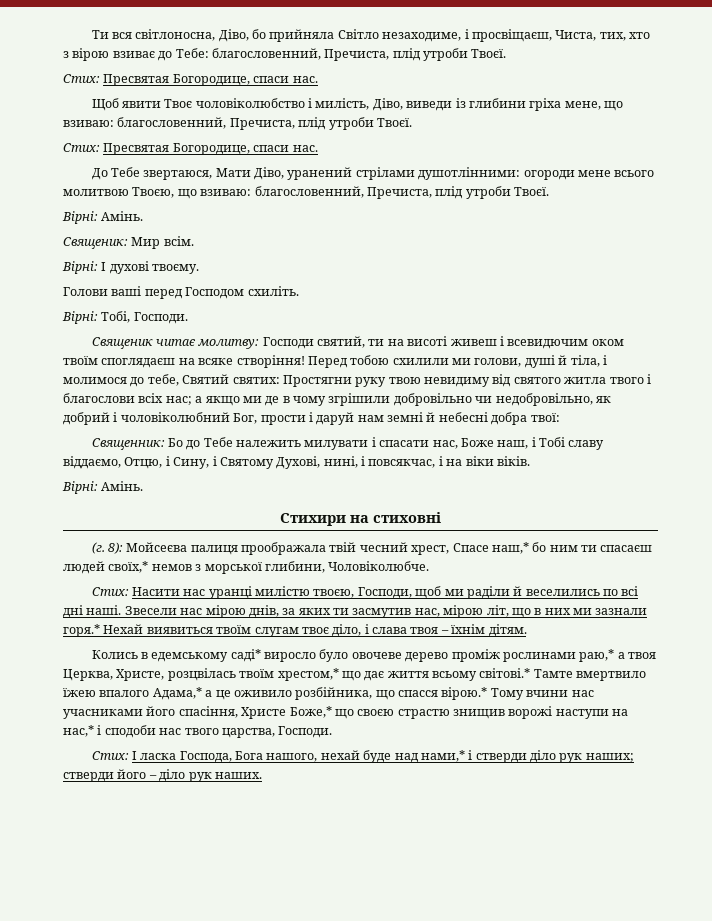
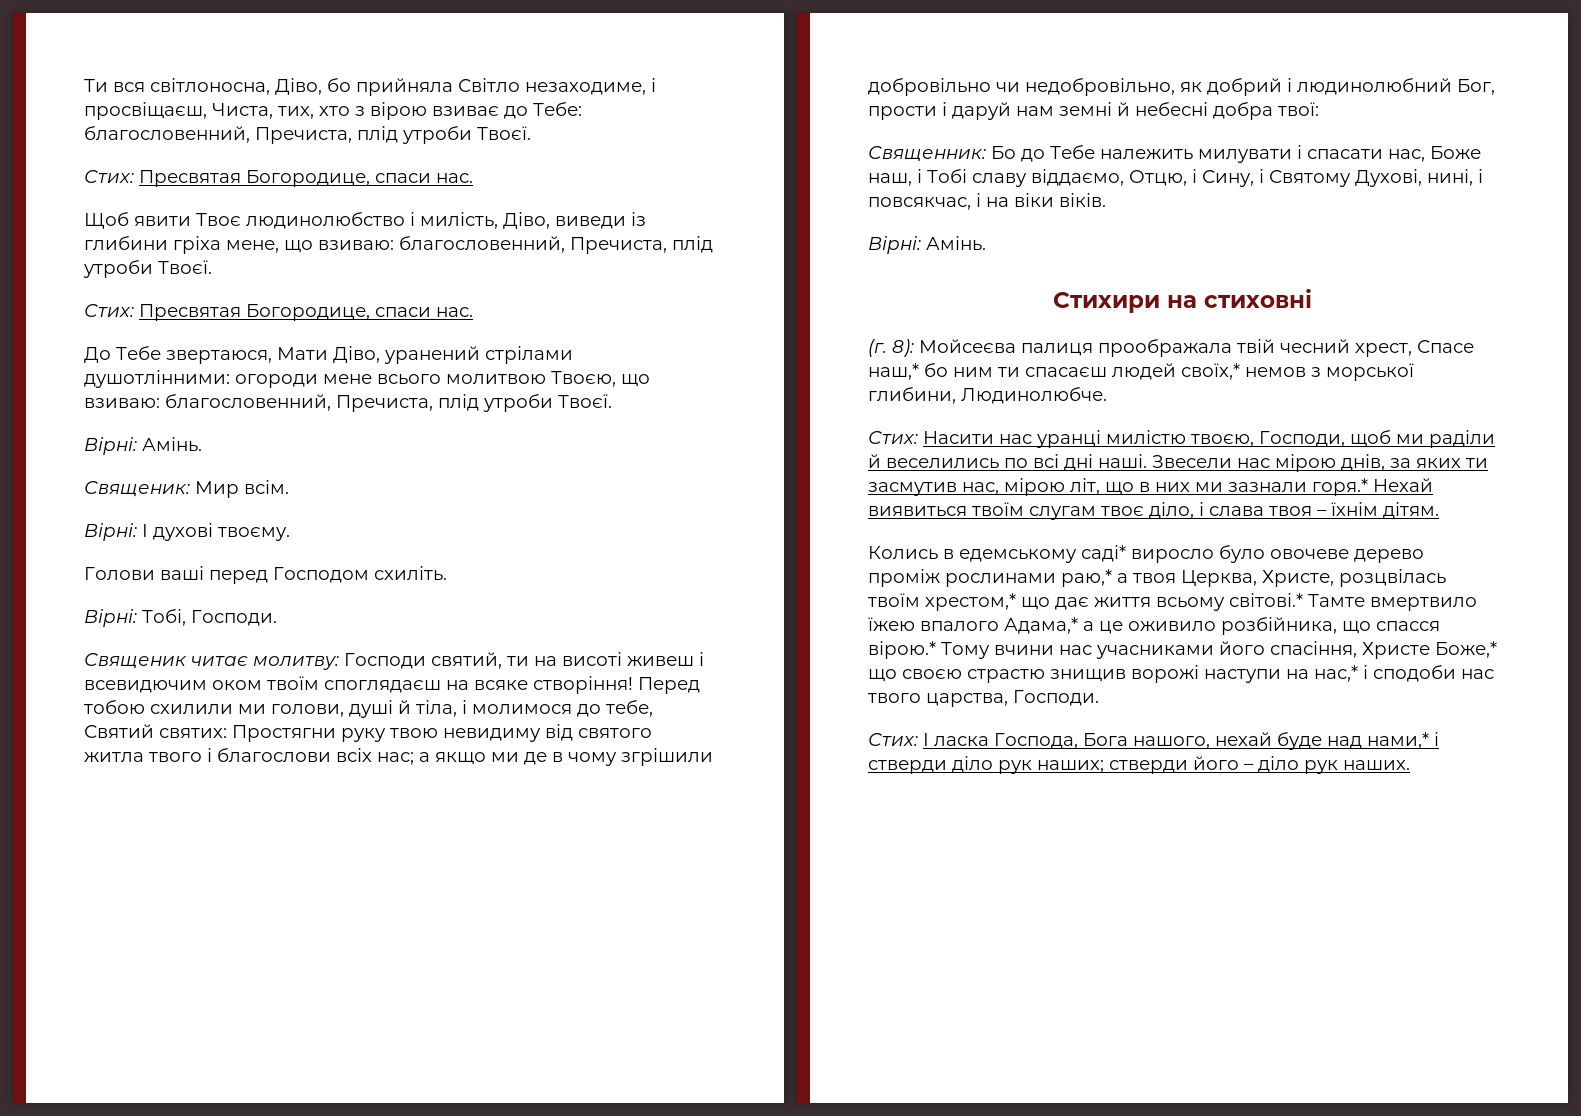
[195,98,305,108] чоловіколюбство -> [246,212,405,229] людинолюбство
[120,412,230,422] чоловіколюбний -> [1297,78,1452,95] людинолюбний
[328,561,430,571] Чоловіколюбче. -> [961,387,1107,404] Людинолюбче.

